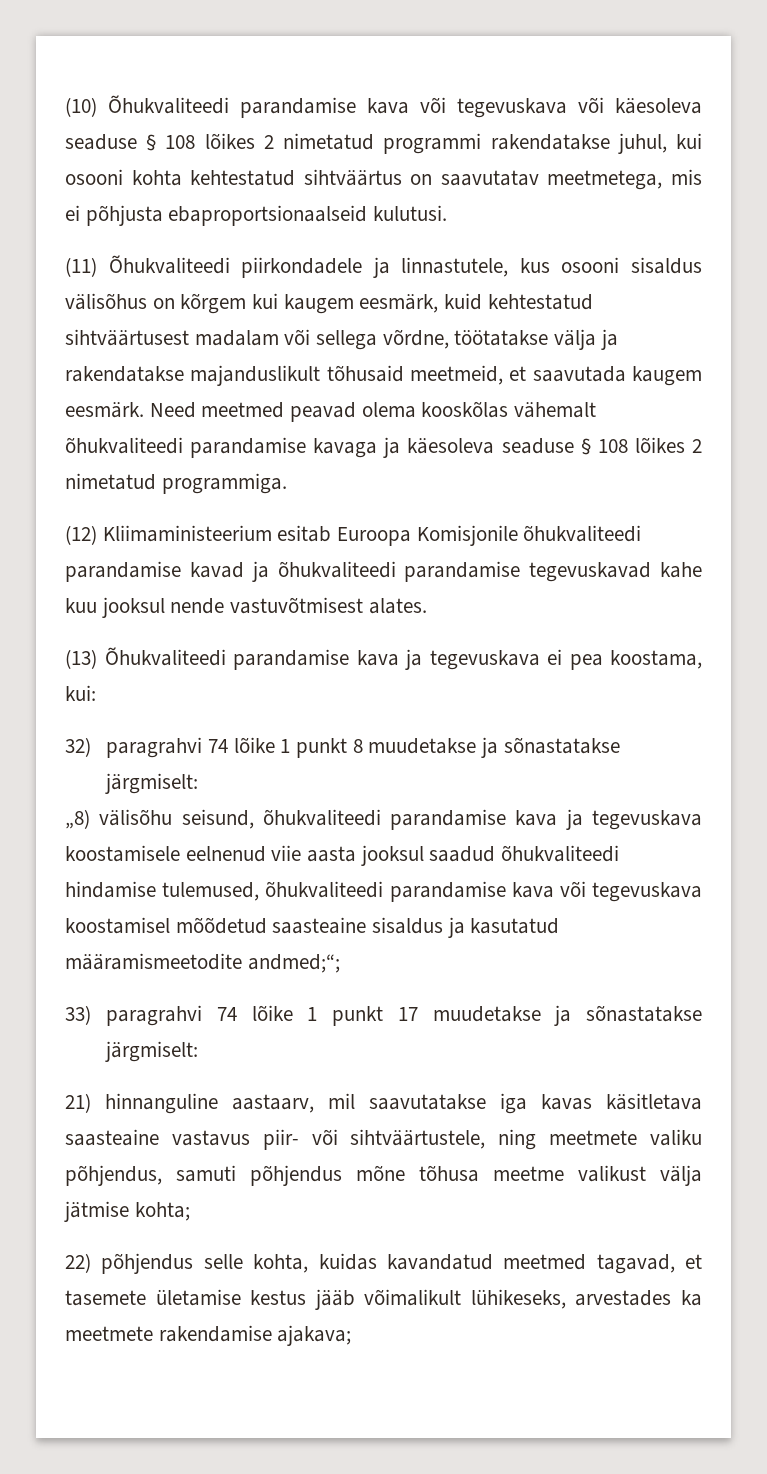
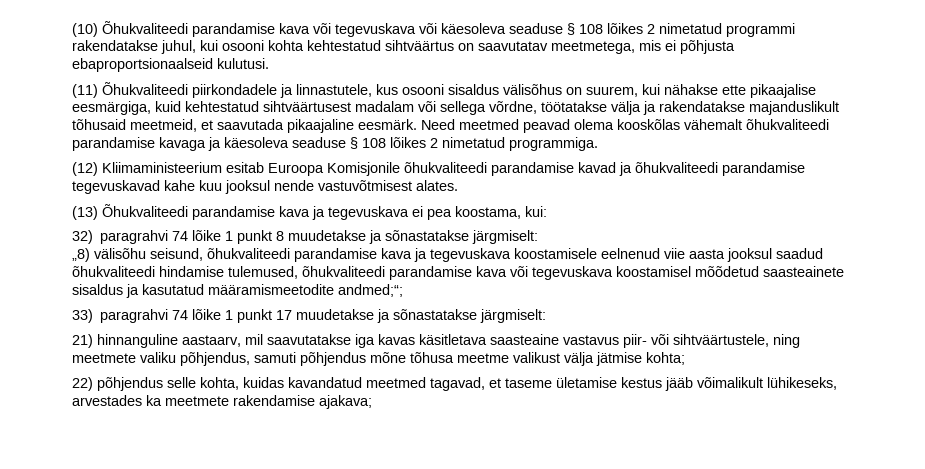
[180,293,439,314] kõrgem kui kaugem eesmärk, -> [586,84,816,98] [72,101,151,115] suurem, kui nähakse ette pikaajalise eesmärgiga,
[632,366,702,386] kaugem -> [287,119,354,133] pikaajaline
[272,917,367,934] saasteaine -> [763,266,844,277] saasteainete
[65,1290,146,1306] tasemete -> [505,378,552,388] taseme

